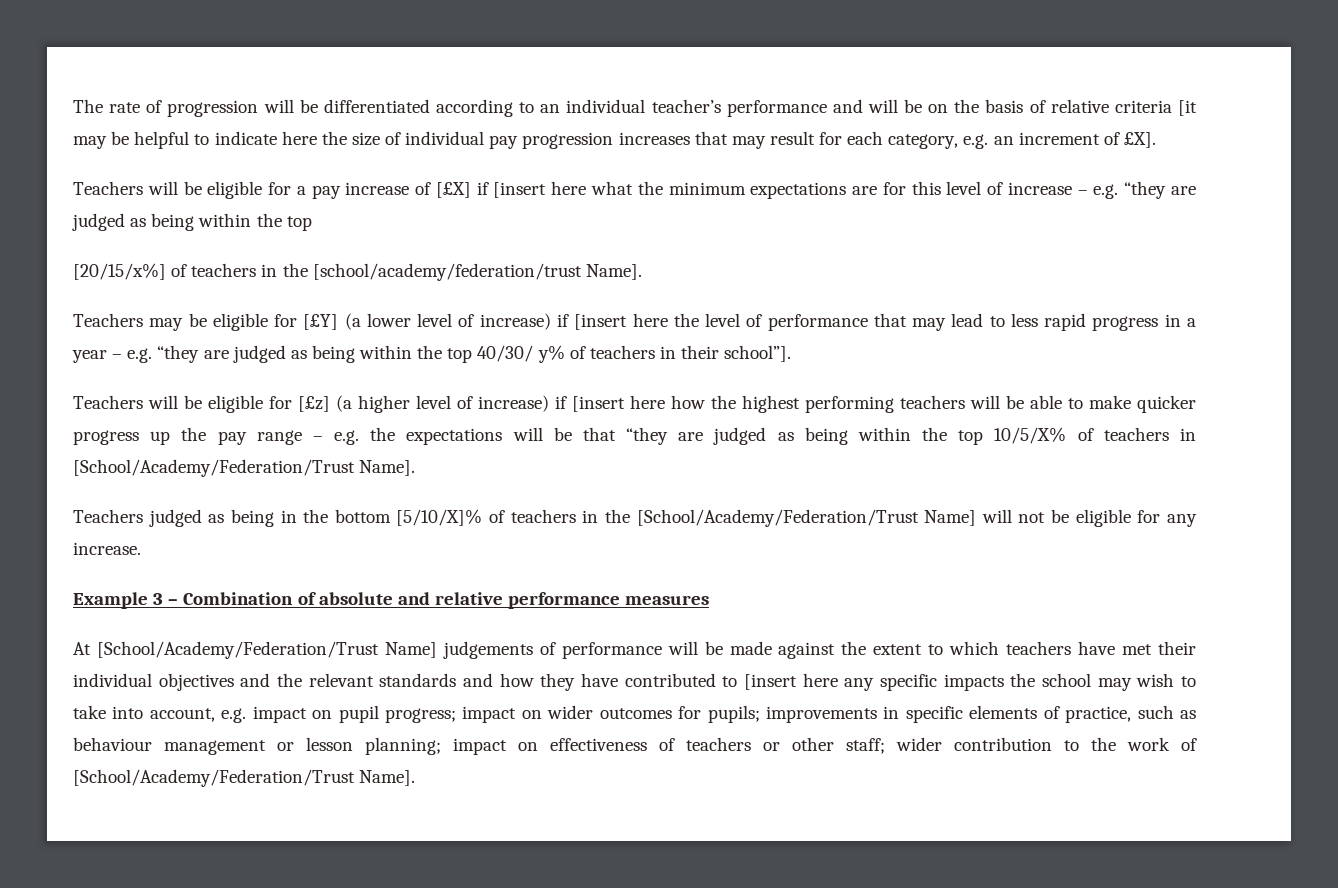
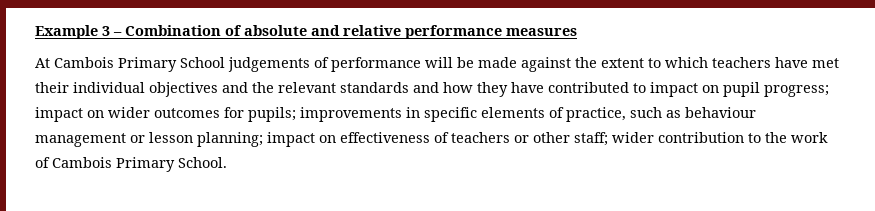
[73,99,1197,117] [73,131,1156,149] [73,181,1196,199] [72,213,312,231] [73,263,642,281] [73,313,1196,331] [72,345,792,363] [73,395,1196,413] [73,427,1196,445] [73,459,416,477] [73,509,1197,527] [73,542,141,555] The rate of progression will be differentiated according to an individual teacher’s performance and will be on the basis of relative criteria [it may be helpful to indicate here the size of individual pay progression increases that may result for each category, e.g. an increment of £X]. // Teachers will be eligible for a pay increase of [£X] if [insert here what the minimum expectations are for this level of increase – e.g. “they are judged as being within the top // [20/15/x%] of teachers in the [school/academy/federation/trust Name]. // Teachers may be eligible for [£Y] (a lower level of increase) if [insert here the level of performance that may lead to less rapid progress in a year – e.g. “they are judged as being within the top 40/30/ y% of teachers in their school”]. // Teachers will be eligible for [£z] (a higher level of increase) if [insert here how the highest performing teachers will be able to make quicker progress up the pay range – e.g. the expectations will be that “they are judged as being within the top 10/5/X% of teachers in [School/Academy/Federation/Trust Name]. // Teachers judged as being in the bottom [5/10/X]% of teachers in the [School/Academy/Federation/Trust Name] will not be eligible for any increase. // -> (35, 32) none
[96,641,437,659] [School/Academy/Federation/Trust Name] -> [54,57,225,72] Cambois Primary School
[743,673,1196,691] [73,705,247,723] [insert here any specific impacts the school may wish to take into account, e.g. -> (646, 88) none
[73,769,416,787] [School/Academy/Federation/Trust Name]. -> [52,157,227,172] Cambois Primary School.

